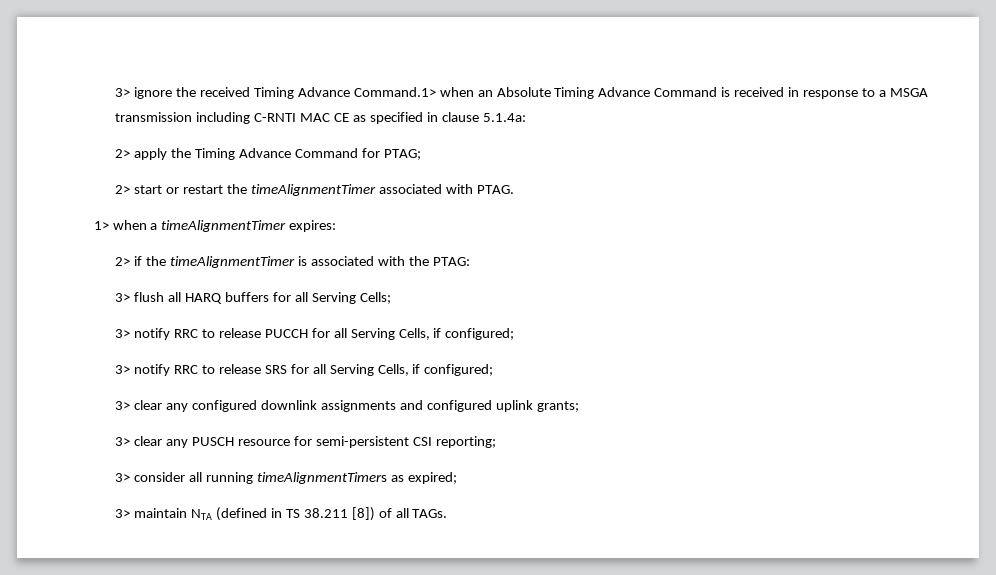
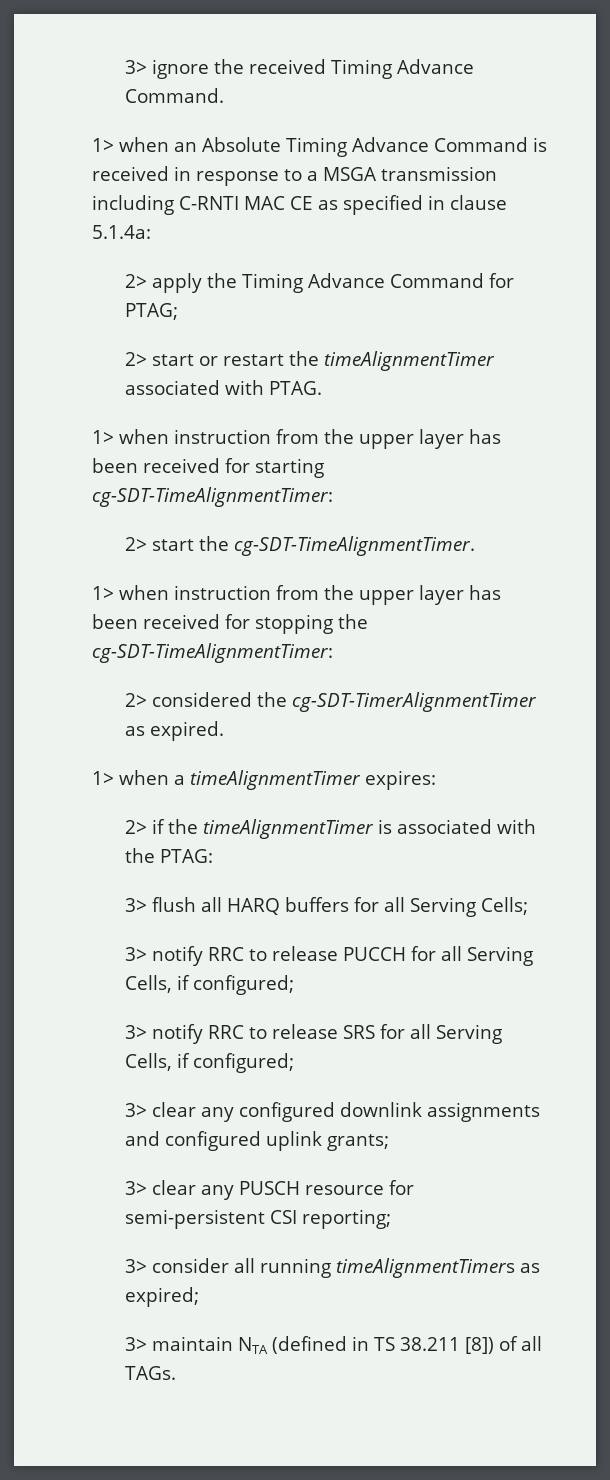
[353,87,436,97] Command.1> -> [125,88,225,103] [92,138,115,152] Command. // 1>
(514, 189) none -> [92,429,502,449] [92,458,325,478] [92,487,334,507] [125,536,476,556] [92,585,502,605] [92,614,369,634] [92,643,334,663] [125,692,538,712] [125,721,225,741] // 1> when instruction from the upper layer has been received for starting cg-SDT-TimeAlignmentTimer: // 2> start the cg-SDT-TimeAlignmentTimer. // 1> when instruction from the upper layer has been received for stopping the cg-SDT-TimeAlignmentTimer: // 2> considered the cg-SDT-TimerAlignmentTimer as expired.

